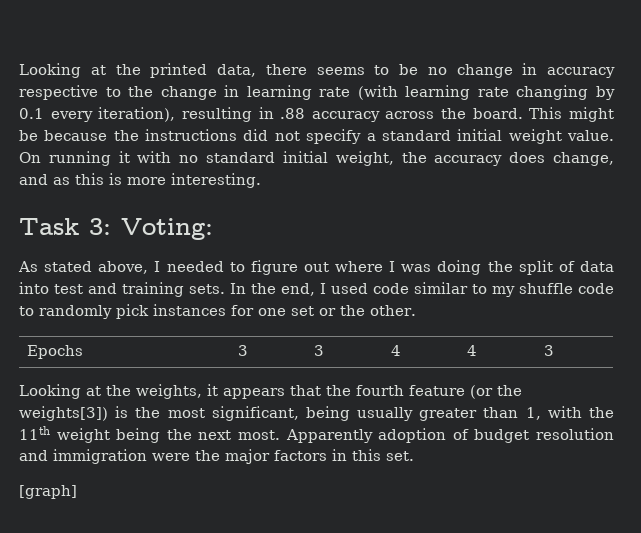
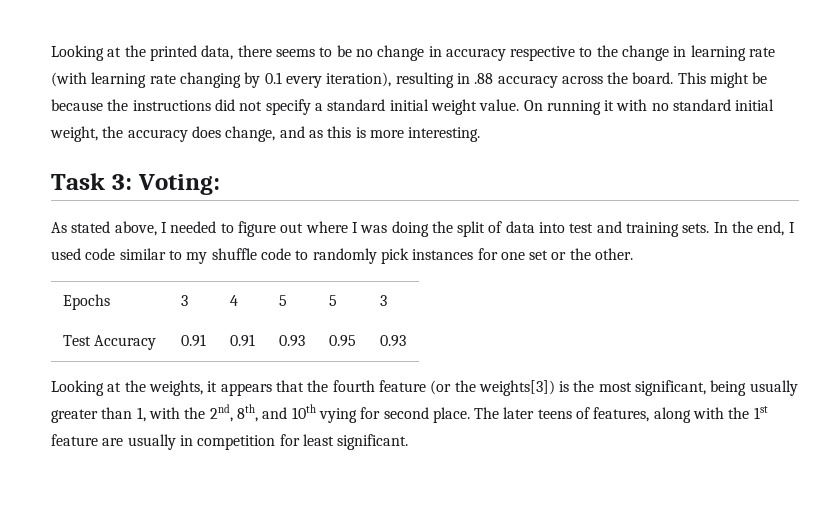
[313,345,324,356] [390,345,401,356] [466,345,477,356] [543,345,554,356] | 3 | 4 | 4 | 3 -> [229,295,238,306] [278,295,287,306] [328,295,337,306] [379,295,387,306] [62,335,156,350] [180,334,206,347] [229,334,255,347] [278,335,305,347] [328,335,356,347] [379,335,406,347] | 4 | 5 | 5 | 3 // Test Accuracy | 0.91 | 0.91 | 0.93 | 0.95 | 0.93
[19,426,615,443] [19,449,414,464] [19,485,77,499] 11th weight being the next most. Apparently adoption of budget resolution and immigration were the major factors in this set. // [graph] -> [209,404,768,423] [51,434,409,450] 2nd, 8th, and 10th vying for second place. The later teens of features, along with the 1st feature are usually in competition for least significant.

